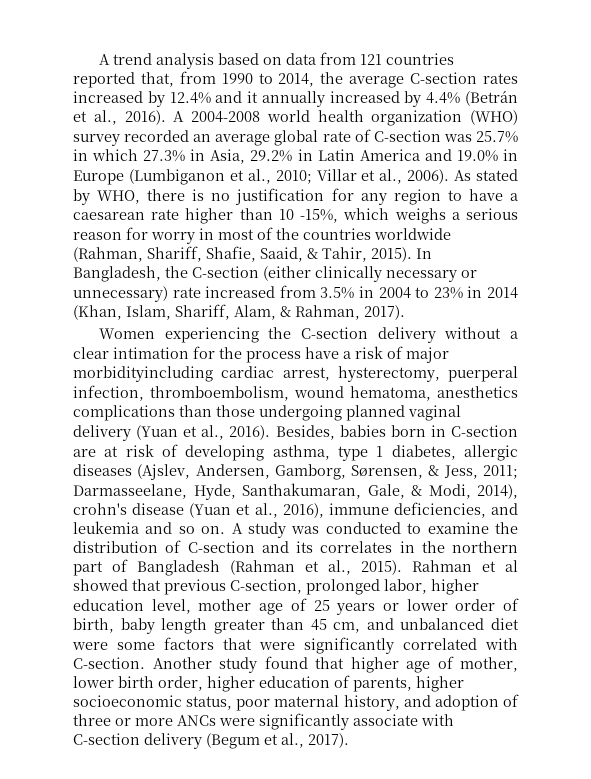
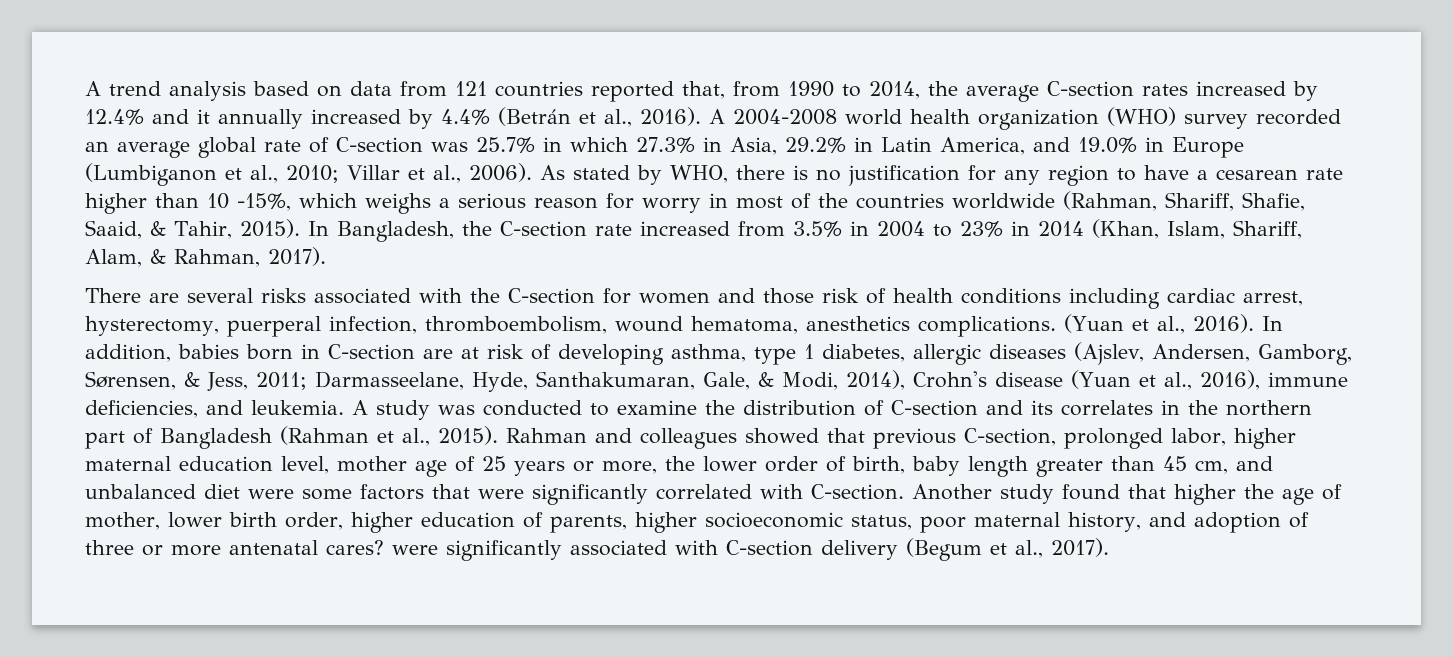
[359,149,420,161] America -> [940,137,1025,155] America,
[73,212,145,220] caesarean -> [1215,169,1298,180] cesarean
[263,266,477,282] [73,286,168,302] (either clinically necessary or unnecessary) -> (587, 229) none
[98,327,518,343] [73,346,449,363] [73,366,213,382] Women experiencing the C-section delivery without a clear intimation for the process have a risk of major morbidityincluding -> [85,288,1160,309] There are several risks associated with the C-section for women and those risk of health conditions including
[73,405,461,421] [73,425,131,441] complications than those undergoing planned vaginal delivery -> [917,316,1056,337] complications.
[275,425,335,440] Besides, -> [1261,316,1283,331] [85,344,171,362] In addition,
[73,503,127,515] crohn's -> [913,371,987,388] Crohn's
[73,521,226,534] leukemia and so on. -> [251,400,344,415] leukemia.
[482,560,518,572] et al -> [595,428,737,449] and colleagues
(479, 587) none -> [85,456,171,471] maternal
(399, 607) none -> [602,456,695,474] more, the
(399, 665) none -> [1244,484,1274,499] the
[177,713,418,730] ANCs were significantly associate -> [229,540,667,561] antenatal cares? were significantly associated

